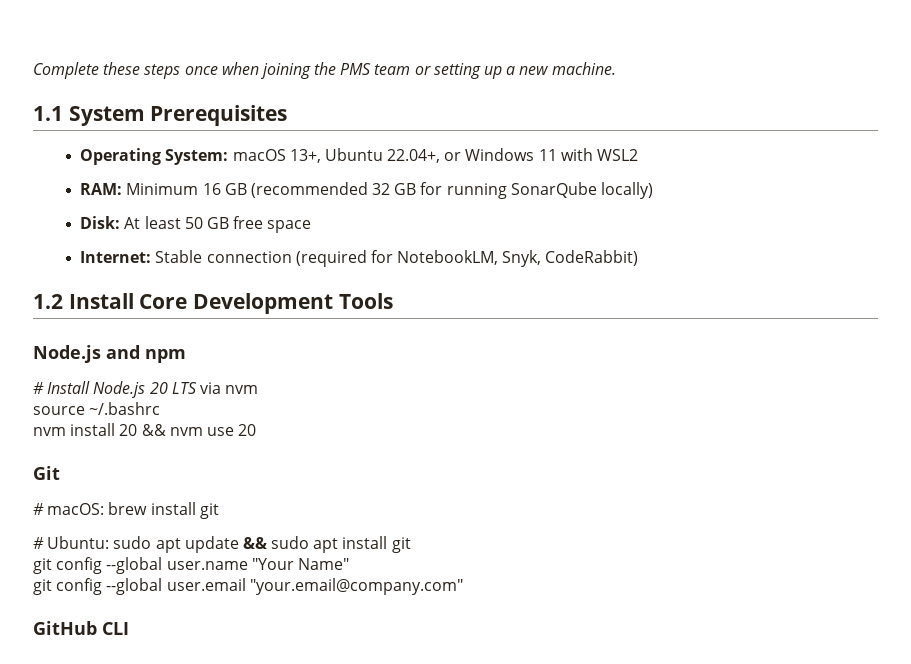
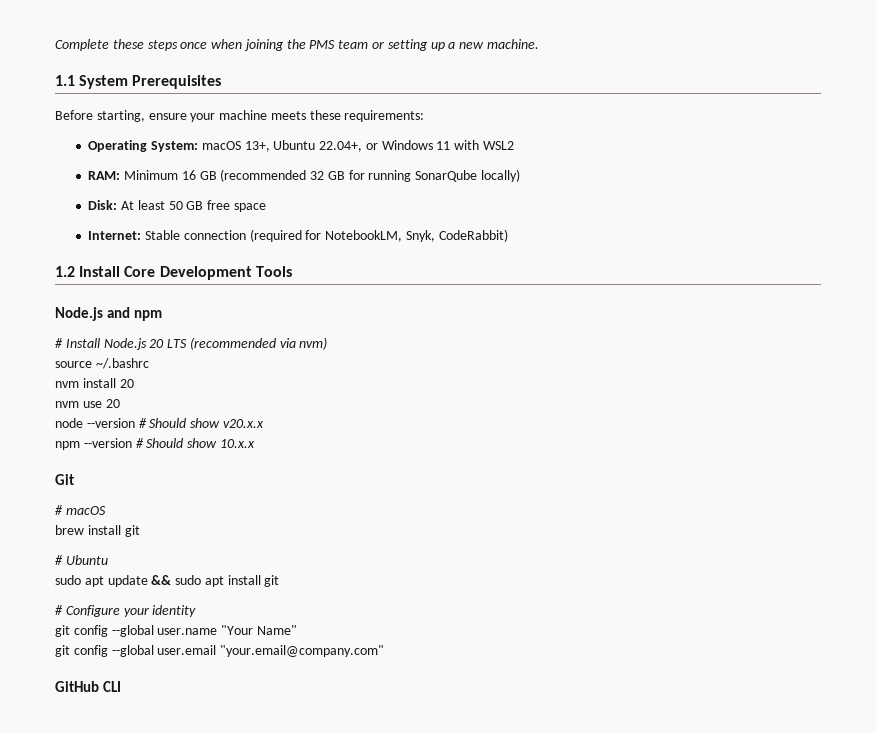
(288, 115) none -> [55,110,425,122] // Before starting, ensure your machine meets these requirements:
[199,382,259,394] via nvm -> [189,337,328,350] (recommended via nvm)
[141,424,166,436] && -> (134, 383) //
(257, 430) none -> [55,418,264,428] [55,438,255,450] // node --version # Should show v20.x.x // npm --version # Should show 10.x.x
[47,503,105,515] macOS: -> [65,506,106,515] macOS //
[47,536,110,549] Ubuntu: -> [65,555,108,565] Ubuntu //
(411, 545) none -> [55,605,197,617] // # Configure your identity

